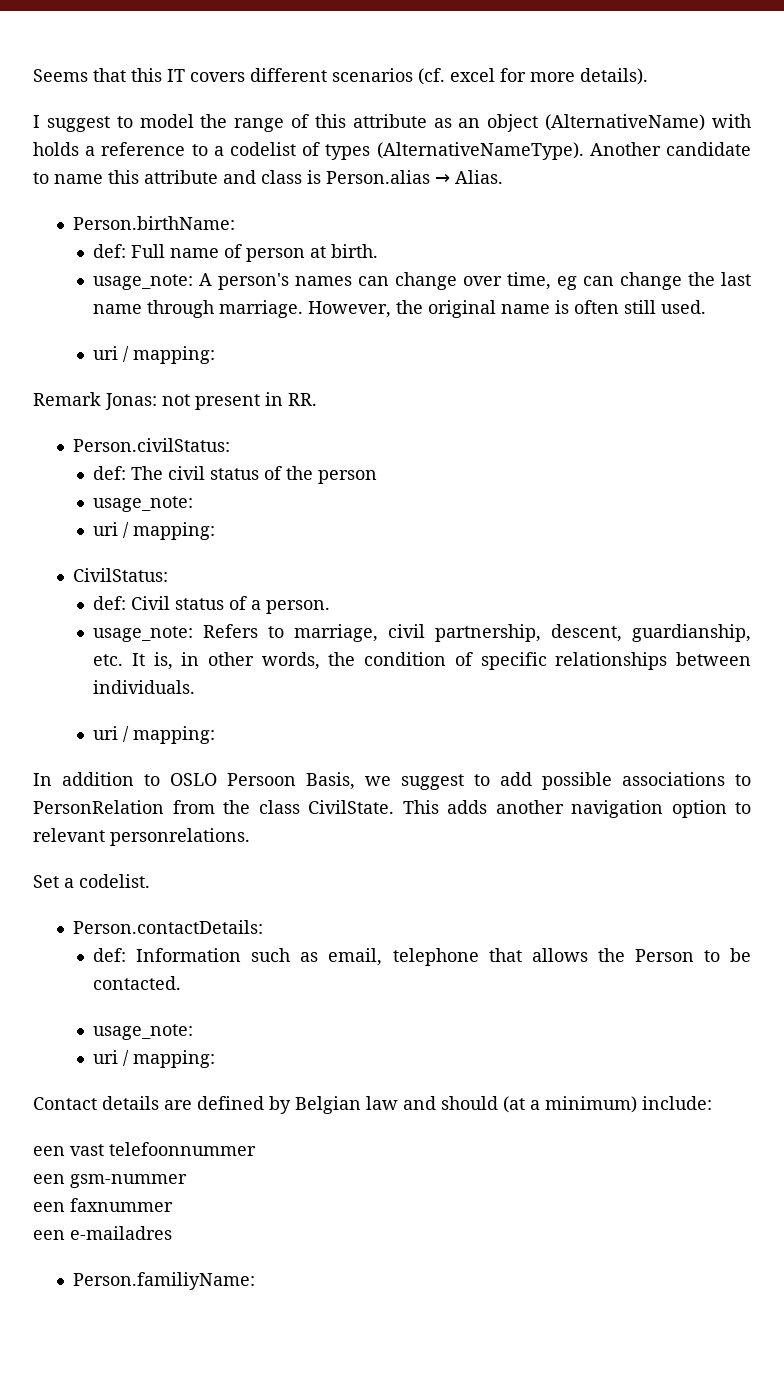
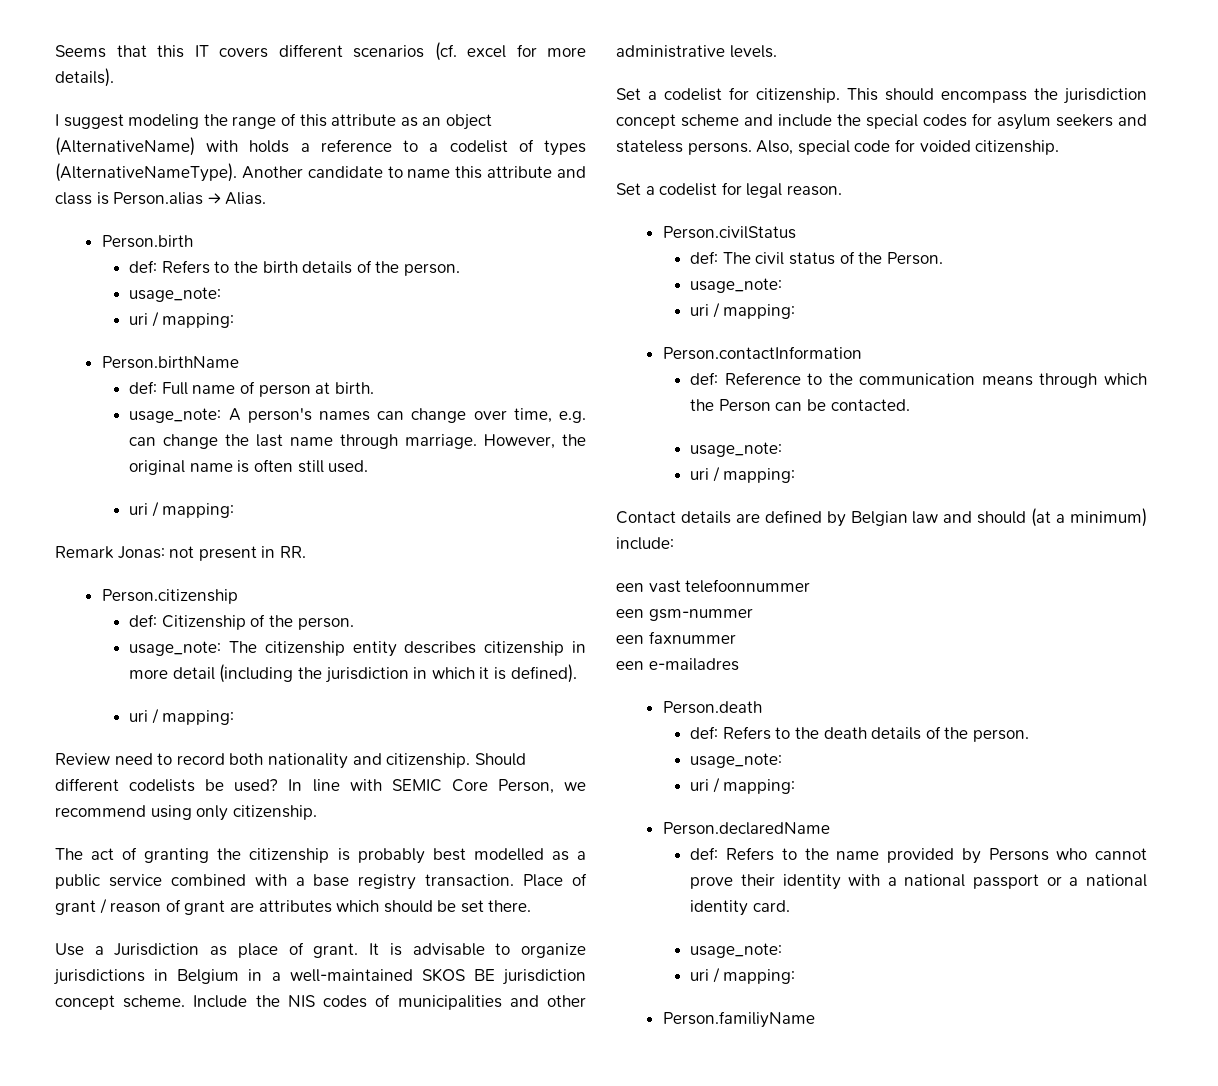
[116,114,194,128] to model -> [128,114,200,129] modeling
[72,216,235,230] Person.birthName: -> [101,235,193,248] [129,260,461,276] [129,287,222,302] [129,311,235,328] [101,356,239,369] Person.birth // def: Refers to the birth details of the person. // usage_note: // uri / mapping: // Person.birthName
[557,276,578,290] eg -> [558,411,586,423] e.g.
[72,438,230,452] Person.civilStatus: -> [101,589,238,604] [129,614,354,630] [129,641,586,657] [129,664,577,683] [129,708,235,725] [55,753,526,769] [55,778,587,794] [55,805,317,821] [55,847,586,864] [55,873,588,890] [55,898,532,915] [55,942,586,958] [53,968,586,985] [55,994,586,1010] [616,45,777,58] [616,87,1147,104] [616,113,1147,130] [616,139,1060,155] [616,182,842,198] [662,226,796,239] Person.citizenship // def: Citizenship of the person. // usage_note: The citizenship entity describes citizenship in more detail (including the jurisdiction in which it is defined). // uri / mapping: // Review need to record both nationality and citizenship. Should different codelists be used? In line with SEMIC Core Person, we recommend using only citizenship. // The act of granting the citizenship is probably best modelled as a public service combined with a base registry transaction. Place of grant / reason of grant are attributes which should be set there. // Use a Jurisdiction as place of grant. It is advisable to organize jurisdictions in Belgium in a well-maintained SKOS BE jurisdiction concept scheme. Include the NIS codes of municipalities and other administrative levels. // Set a codelist for citizenship. This should encompass the jurisdiction concept scheme and include the special codes for asylum seekers and stateless persons. Also, special code for voided citizenship. // Set a codelist for legal reason. // Person.civilStatus
[318,470,378,484] [93,496,194,512] [93,522,216,540] [72,568,168,582] [93,596,331,614] [93,624,751,642] [93,652,751,670] [93,680,196,694] [93,726,216,744] [33,772,751,790] [33,800,751,818] [33,828,250,846] [33,874,150,888] [72,920,263,934] [93,948,588,966] person // usage_note: // uri / mapping: // CivilStatus: // def: Civil status of a person. // usage_note: Refers to marriage, civil partnership, descent, guardianship, etc. It is, in other words, the condition of specific relationships between individuals. // uri / mapping: // In addition to OSLO Persoon Basis, we suggest to add possible associations to PersonRelation from the class CivilState. This adds another navigation option to relevant personrelations. // Set a codelist. // Person.contactDetails: // def: Information such as email, telephone that allows -> [886,252,943,265] [690,278,783,293] [690,302,796,319] [662,346,862,360] [690,372,1147,388] Person. // usage_note: // uri / mapping: // Person.contactInformation // def: Reference to the communication means through which
[703,950,720,962] to -> [775,402,803,411] can
[72,1272,255,1290] Person.familiyName: -> [662,701,762,714] [690,726,1030,742] [690,753,783,768] [690,777,796,794] [662,822,830,835] [690,847,1147,864] [690,874,1147,890] [690,900,790,916] [690,943,783,958] [690,967,796,984] [662,1011,815,1028] Person.death // def: Refers to the death details of the person. // usage_note: // uri / mapping: // Person.declaredName // def: Refers to the name provided by Persons who cannot prove their identity with a national passport or a national identity card. // usage_note: // uri / mapping: // Person.familiyName

